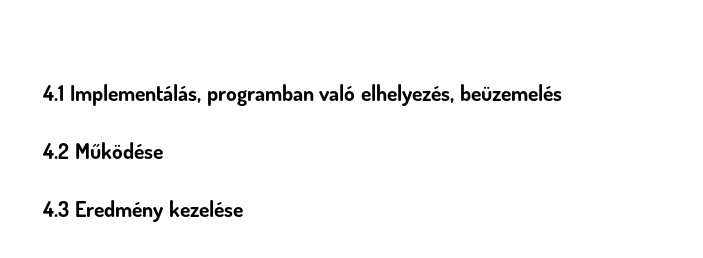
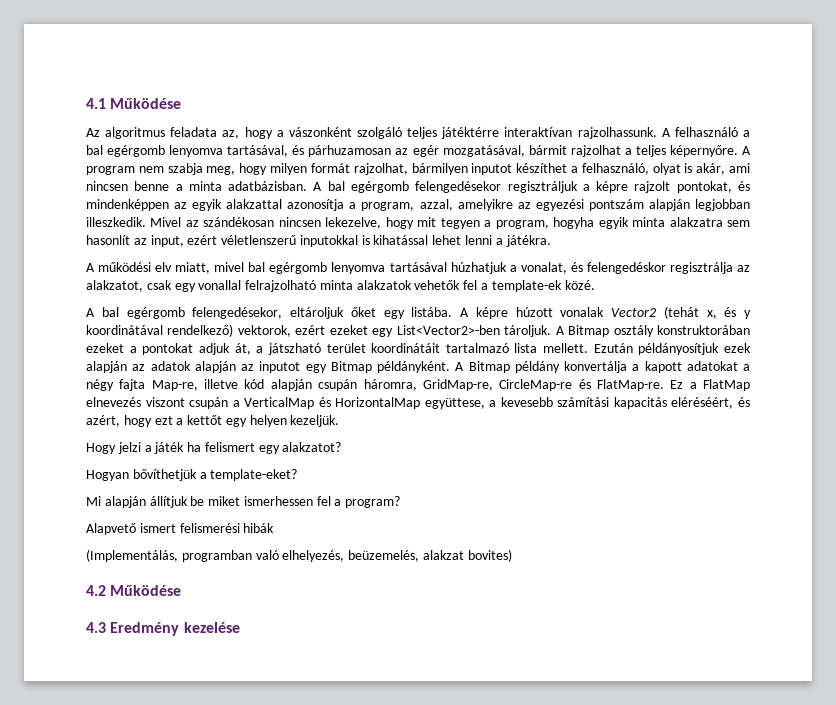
[69,84,563,106] Implementálás, programban való elhelyezés, beüzemelés -> [110,98,182,109] [86,127,750,139] [86,145,751,157] [86,163,750,175] [86,181,751,193] [86,199,751,211] [86,217,750,229] [86,235,551,247] [86,262,750,274] [86,280,595,292] [86,306,751,319] [86,324,750,337] [86,343,751,355] [86,361,750,373] [86,379,750,391] [86,397,751,409] [86,415,340,427] [86,442,342,454] [86,469,298,481] [86,496,401,508] [86,523,275,535] [86,549,512,562] Működése // Az algoritmus feladata az, hogy a vászonként szolgáló teljes játéktérre interaktívan rajzolhassunk. A felhasználó a bal egérgomb lenyomva tartásával, és párhuzamosan az egér mozgatásával, bármit rajzolhat a teljes képernyőre. A program nem szabja meg, hogy milyen formát rajzolhat, bármilyen inputot készíthet a felhasználó, olyat is akár, ami nincsen benne a minta adatbázisban. A bal egérgomb felengedésekor regisztráljuk a képre rajzolt pontokat, és mindenképpen az egyik alakzattal azonosítja a program, azzal, amelyikre az egyezési pontszám alapján legjobban illeszkedik. Mivel az szándékosan nincsen lekezelve, hogy mit tegyen a program, hogyha egyik minta alakzatra sem hasonlít az input, ezért véletlenszerű inputokkal is kihatással lehet lenni a játékra. // A működési elv miatt, mivel bal egérgomb lenyomva tartásával húzhatjuk a vonalat, és felengedéskor regisztrálja az alakzatot, csak egy vonallal felrajzolható minta alakzatok vehetők fel a template-ek közé. // A bal egérgomb felengedésekor, eltároljuk őket egy listába. A képre húzott vonalak Vector2 (tehát x, és y koordinátával rendelkező) vektorok, ezért ezeket egy List<Vector2>-ben tároljuk. A Bitmap osztály konstruktorában ezeket a pontokat adjuk át, a játszható terület koordinátáit tartalmazó lista mellett. Ezután példányosítjuk ezek alapján az adatok alapján az inputot egy Bitmap példányként. A Bitmap példány konvertálja a kapott adatokat a négy fajta Map-re, illetve kód alapján csupán háromra, GridMap-re, CircleMap-re és FlatMap-re. Ez a FlatMap elnevezés viszont csupán a VerticalMap és HorizontalMap együttese, a kevesebb számítási kapacitás eléréséért, és azért, hogy ezt a kettőt egy helyen kezeljük. // Hogy jelzi a játék ha felismert egy alakzatot? // Hogyan bővíthetjük a template-eket? // Mi alapján állítjuk be miket ismerhessen fel a program? // Alapvető ismert felismerési hibák // (Implementálás, programban való elhelyezés, beüzemelés, alakzat bovites)

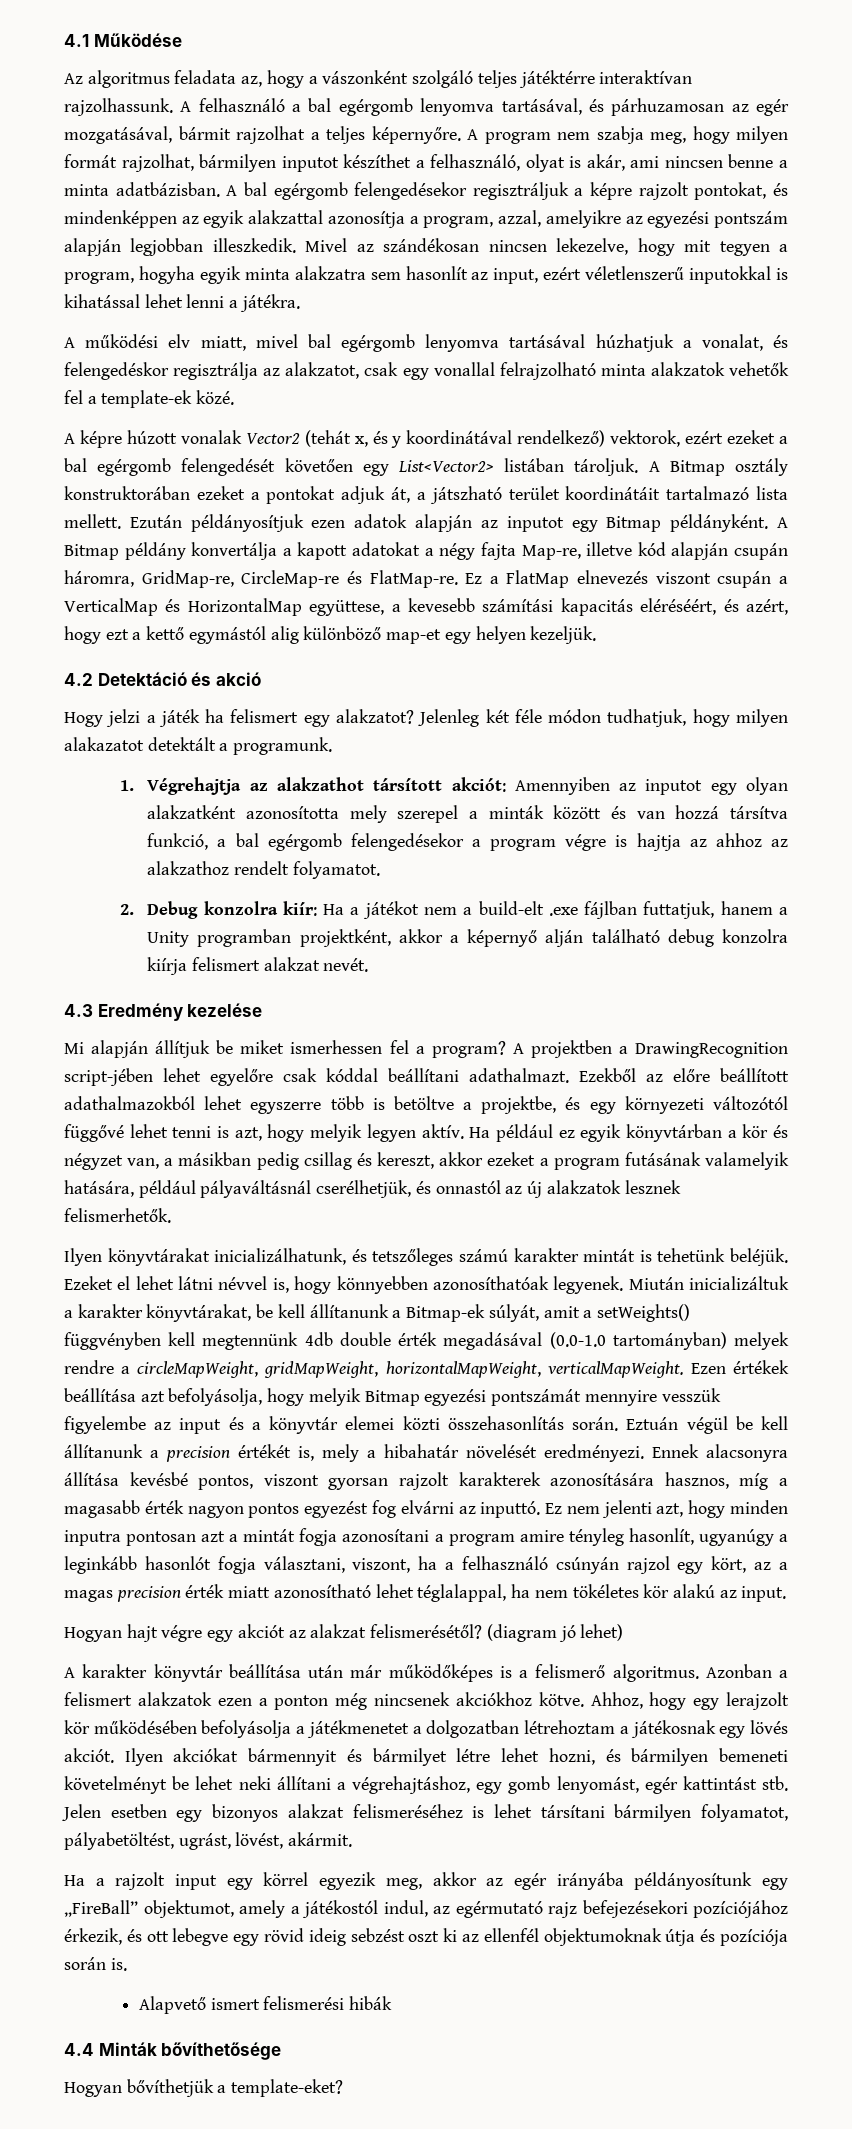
[101,307,469,319] bal egérgomb felengedésekor, eltároljuk őket egy listába. A -> (75, 438) none
[372,325,500,337] egy List<Vector2>-ben -> [779,436,789,444] [64,458,565,476] a bal egérgomb felengedését követően egy List<Vector2> listában
[723,343,751,353] [86,361,146,373] ezek alapján az -> [311,520,346,528] ezen
[187,415,223,425] kettőt -> [146,626,442,644] kettő egymástól alig különböző map-et
(340, 421) none -> [64,672,261,686] // 4.2 Detektáció és akció
[86,469,298,481] // Hogyan bővíthetjük a template-eket? -> [418,709,789,727] [64,737,333,755] [119,777,788,795] [147,805,788,823] [147,833,788,851] [147,861,380,879] [119,901,788,919] [147,929,789,947] [147,957,369,975] [64,1003,263,1021] Jelenleg két féle módon tudhatjuk, hogy milyen alakazatot detektált a programunk. // 1. Végrehajtja az alakzathot társított akciót: Amennyiben az inputot egy olyan alakzatként azonosította mely szerepel a minták között és van hozzá társítva funkció, a bal egérgomb felengedésekor a program végre is hajtja az ahhoz az alakzathoz rendelt folyamatot. // 2. Debug konzolra kiír: Ha a játékot nem a build-elt .exe fájlban futtatjuk, hanem a Unity programban projektként, akkor a képernyő alján található debug konzolra kiírja felismert alakzat nevét. // 4.3 Eredmény kezelése
[86,523,275,535] [86,549,512,562] [86,585,182,596] [86,622,240,636] // Alapvető ismert felismerési hibák // (Implementálás, programban való elhelyezés, beüzemelés, alakzat bovites) // 4.2 Működése // 4.3 Eredmény kezelése -> [512,1040,788,1058] [64,1068,789,1086] [64,1096,788,1114] [64,1124,788,1142] [64,1152,789,1170] [64,1180,681,1198] [64,1208,171,1223] [64,1248,789,1266] [64,1276,789,1294] [64,1304,690,1322] [64,1332,789,1350] [64,1360,789,1378] [64,1388,721,1406] [64,1416,789,1434] [64,1444,788,1462] [64,1472,789,1490] [64,1500,789,1518] [64,1528,789,1546] [64,1556,788,1574] [64,1584,787,1602] [64,1624,624,1642] [64,1664,788,1682] [64,1692,790,1710] [64,1720,789,1738] [64,1748,789,1766] [64,1776,788,1794] [62,1804,788,1822] [64,1832,353,1850] [64,1872,788,1890] [64,1900,788,1918] [64,1928,788,1946] [64,1957,127,1971] [138,1996,392,2014] [64,2042,282,2060] [64,2079,344,2097] A projektben a DrawingRecognition script-jében lehet egyelőre csak kóddal beállítani adathalmazt. Ezekből az előre beállított adathalmazokból lehet egyszerre több is betöltve a projektbe, és egy környezeti változótól függővé lehet tenni is azt, hogy melyik legyen aktív. Ha például ez egyik könyvtárban a kör és négyzet van, a másikban pedig csillag és kereszt, akkor ezeket a program futásának valamelyik hatására, például pályaváltásnál cserélhetjük, és onnastól az új alakzatok lesznek felismerhetők. // Ilyen könyvtárakat inicializálhatunk, és tetszőleges számú karakter mintát is tehetünk beléjük. Ezeket el lehet látni névvel is, hogy könnyebben azonosíthatóak legyenek. Miután inicializáltuk a karakter könyvtárakat, be kell állítanunk a Bitmap-ek súlyát, amit a setWeights() függvényben kell megtennünk 4db double érték megadásával (0.0-1.0 tartományban) melyek rendre a circleMapWeight, gridMapWeight, horizontalMapWeight, verticalMapWeight. Ezen értékek beállítása azt befolyásolja, hogy melyik Bitmap egyezési pontszámát mennyire vesszük figyelembe az input és a könyvtár elemei közti összehasonlítás során. Eztuán végül be kell állítanunk a precision értékét is, mely a hibahatár növelését eredményezi. Ennek alacsonyra állítása kevésbé pontos, viszont gyorsan rajzolt karakterek azonosítására hasznos, míg a magasabb érték nagyon pontos egyezést fog elvárni az inputtó. Ez nem jelenti azt, hogy minden inputra pontosan azt a mintát fogja azonosítani a program amire tényleg hasonlít, ugyanúgy a leginkább hasonlót fogja választani, viszont, ha a felhasználó csúnyán rajzol egy kört, az a magas precision érték miatt azonosítható lehet téglalappal, ha nem tökéletes kör alakú az input. // Hogyan hajt végre egy akciót az alakzat felismerésétől? (diagram jó lehet) // A karakter könyvtár beállítása után már működőképes is a felismerő algoritmus. Azonban a felismert alakzatok ezen a ponton még nincsenek akciókhoz kötve. Ahhoz, hogy egy lerajzolt kör működésében befolyásolja a játékmenetet a dolgozatban létrehoztam a játékosnak egy lövés akciót. Ilyen akciókat bármennyit és bármilyet létre lehet hozni, és bármilyen bemeneti követelményt be lehet neki állítani a végrehajtáshoz, egy gomb lenyomást, egér kattintást stb. Jelen esetben egy bizonyos alakzat felismeréséhez is lehet társítani bármilyen folyamatot, pályabetöltést, ugrást, lövést, akármit. // Ha a rajzolt input egy körrel egyezik meg, akkor az egér irányába példányosítunk egy „FireBall” objektumot, amely a játékostól indul, az egérmutató rajz befejezésekori pozíciójához érkezik, és ott lebegve egy rövid ideig sebzést oszt ki az ellenfél objektumoknak útja és pozíciója során is. // Alapvető ismert felismerési hibák // 4.4 Minták bővíthetősége // Hogyan bővíthetjük a template-eket?

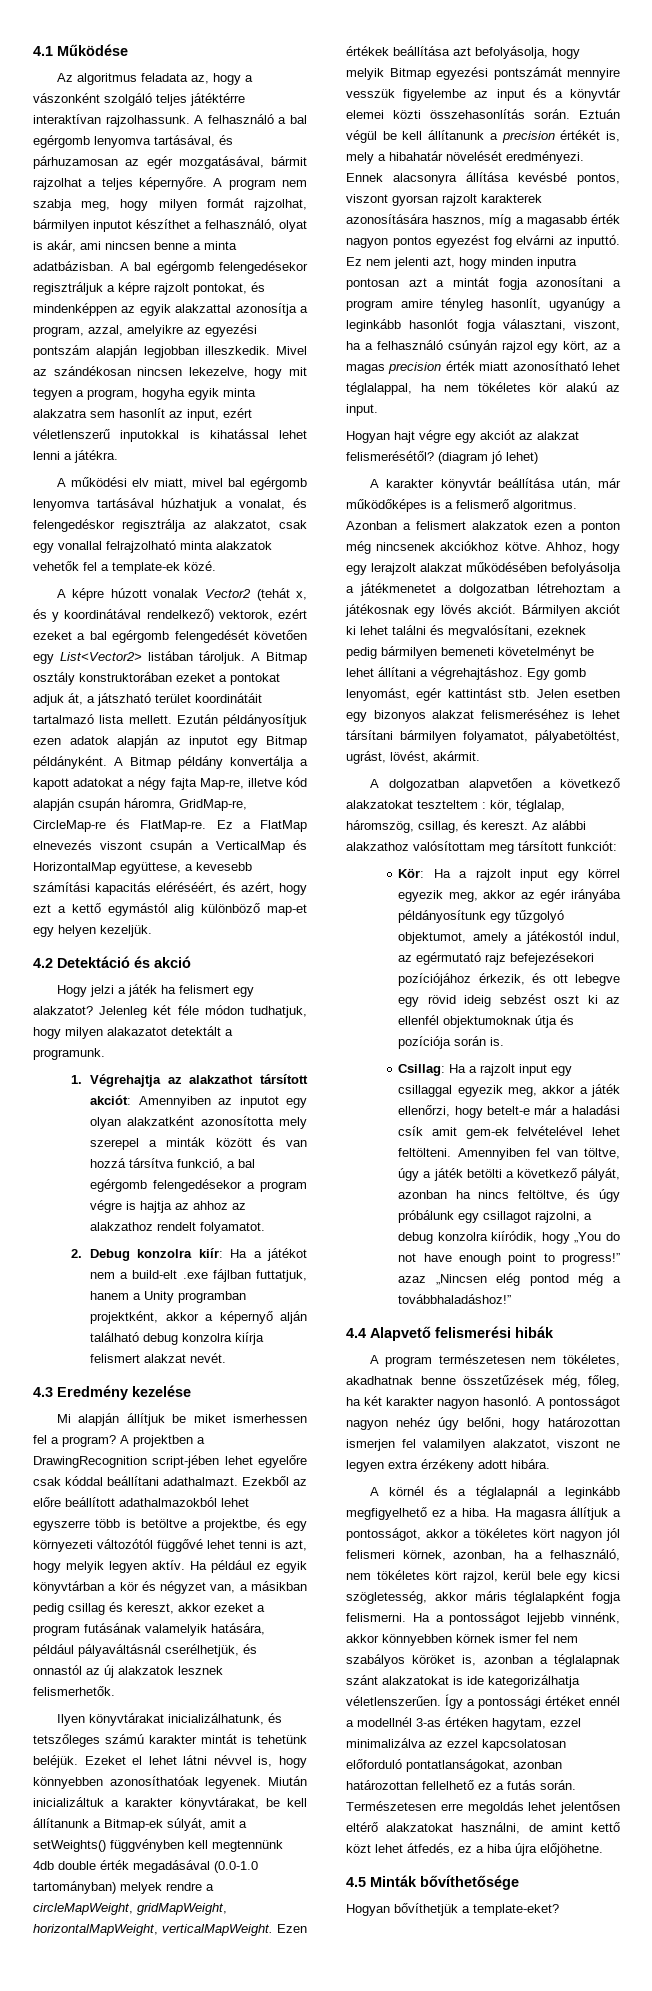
[308,1665,343,1678] után -> [561,478,591,490] után,
[64,1720,90,1734] kör -> [420,563,462,572] alakzat
[124,1748,621,1766] Ilyen akciókat bármennyit és bármilyet létre lehet hozni, és -> [521,604,620,617] [346,625,586,638] [346,647,377,659] Bármilyen akciót ki lehet találni és megvalósítani, ezeknek pedig
[238,1776,271,1790] neki -> (374, 672) none
[352,1776,503,1794] végrehajtáshoz, egy -> [431,667,550,680] végrehajtáshoz. Egy
(353, 1839) none -> [369,778,620,791] [346,799,565,812] [346,820,586,833] [346,841,617,854] [398,868,425,878] A dolgozatban alapvetően a következő alakzatokat teszteltem : kör, téglalap, háromszög, csillag, és kereszt. Az alábbi alakzathoz valósítottam meg társított funkciót: // Kör:
[64,1900,138,1917] „FireBall” -> [515,910,565,923] tűzgolyó
[138,1996,392,2014] [64,2043,94,2056] Alapvető ismert felismerési hibák // 4.4 -> [398,1064,573,1076] [398,1084,620,1097] [398,1105,620,1118] [398,1126,620,1139] [398,1148,620,1160] [398,1168,620,1181] [398,1189,620,1202] [398,1210,593,1223] [398,1231,620,1244] [398,1253,620,1265] [398,1273,621,1286] [398,1294,512,1304] [346,1326,554,1341] [369,1354,620,1367] [346,1375,620,1388] [346,1396,620,1409] [346,1417,620,1430] [346,1439,620,1451] [346,1459,550,1472] [369,1486,620,1499] [346,1507,621,1520] [346,1528,620,1541] [346,1549,620,1561] [346,1570,620,1583] [346,1591,621,1604] [346,1612,620,1625] [346,1634,578,1646] [346,1654,620,1667] [346,1675,580,1688] [346,1694,620,1709] [346,1717,581,1730] [346,1738,566,1751] [346,1759,562,1772] [346,1780,576,1790] [346,1801,620,1814] [346,1822,620,1834] [346,1843,603,1856] [346,1877,366,1887] Csillag: Ha a rajzolt input egy csillaggal egyezik meg, akkor a játék ellenőrzi, hogy betelt-e már a haladási csík amit gem-ek felvételével lehet feltölteni. Amennyiben fel van töltve, úgy a játék betölti a következő pályát, azonban ha nincs feltöltve, és úgy próbálunk egy csillagot rajzolni, a debug konzolra kiíródik, hogy „You do not have enough point to progress!” azaz „Nincsen elég pontod még a továbbhaladáshoz!” // 4.4 Alapvető felismerési hibák // A program természetesen nem tökéletes, akadhatnak benne összetűzések még, főleg, ha két karakter nagyon hasonló. A pontosságot nagyon nehéz úgy belőni, hogy határozottan ismerjen fel valamilyen alakzatot, viszont ne legyen extra érzékeny adott hibára. // A körnél és a téglalapnál a leginkább megfigyelhető ez a hiba. Ha magasra állítjuk a pontosságot, akkor a tökéletes kört nagyon jól felismeri körnek, azonban, ha a felhasználó, nem tökéletes kört rajzol, kerül bele egy kicsi szögletesség, akkor máris téglalapként fogja felismerni. Ha a pontosságot lejjebb vinnénk, akkor könnyebben körnek ismer fel nem szabályos köröket is, azonban a téglalapnak szánt alakzatokat is ide kategorizálhatja véletlenszerűen. Így a pontossági értéket ennél a modellnél 3-as értéken hagytam, ezzel minimalizálva az ezzel kapcsolatosan előforduló pontatlanságokat, azonban határozottan fellelhető ez a futás során. Természetesen erre megoldás lehet jelentősen eltérő alakzatokat használni, de amint kettő közt lehet átfedés, ez a hiba újra előjöhetne. // 4.5

